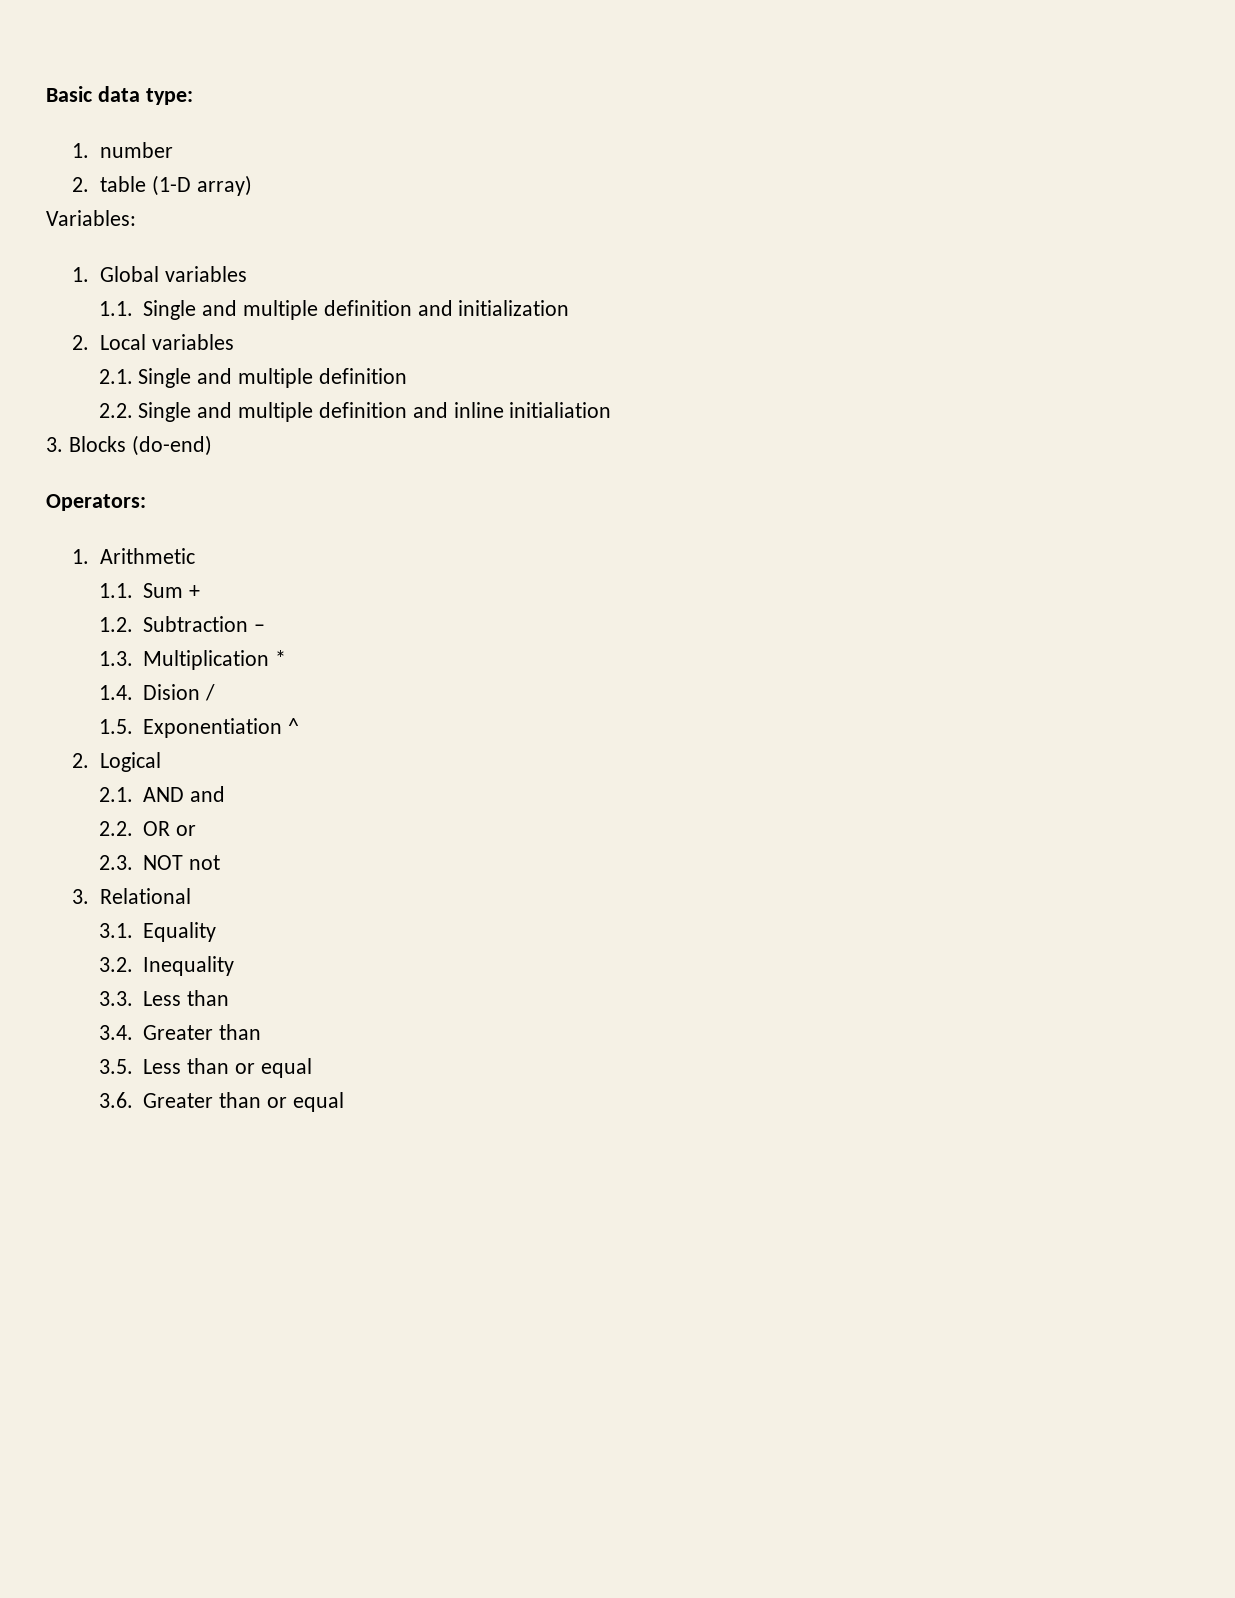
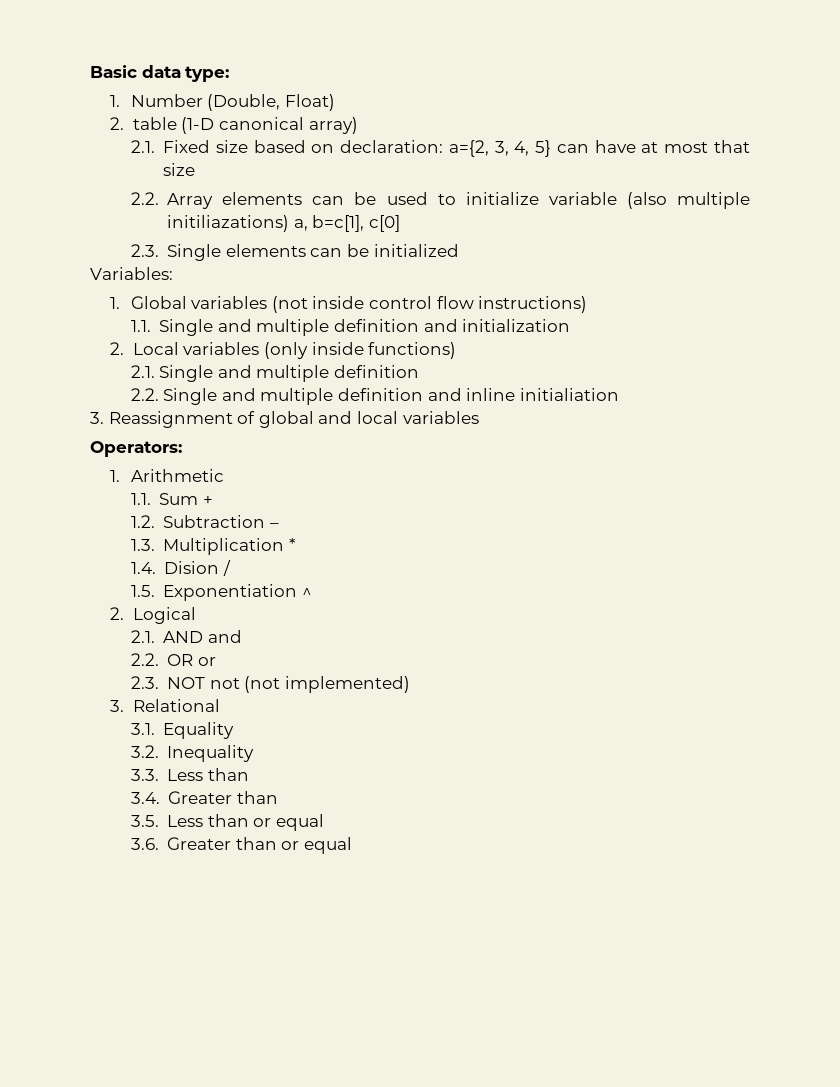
[100,142,174,158] number -> [130,94,335,111] Number (Double, Float)
(191, 185) none -> [219,117,305,130] canonical
(252, 185) none -> [130,140,750,157] [163,163,196,176] [130,192,750,209] [167,215,400,232] [130,244,459,261] // 2.1. Fixed size based on declaration: a={2, 3, 4, 5} can have at most that size // 2.2. Array elements can be used to initialize variable (also multiple initiliazations) a, b=c[1], c[0] // 2.3. Single elements can be initialized
(247, 274) none -> [271,296,588,313] (not inside control flow instructions)
(234, 342) none -> [264,342,457,359] (only inside functions)
[68,435,212,456] Blocks (do-end) -> [108,411,479,428] Reassignment of global and local variables
(221, 862) none -> [244,676,410,693] (not implemented)

